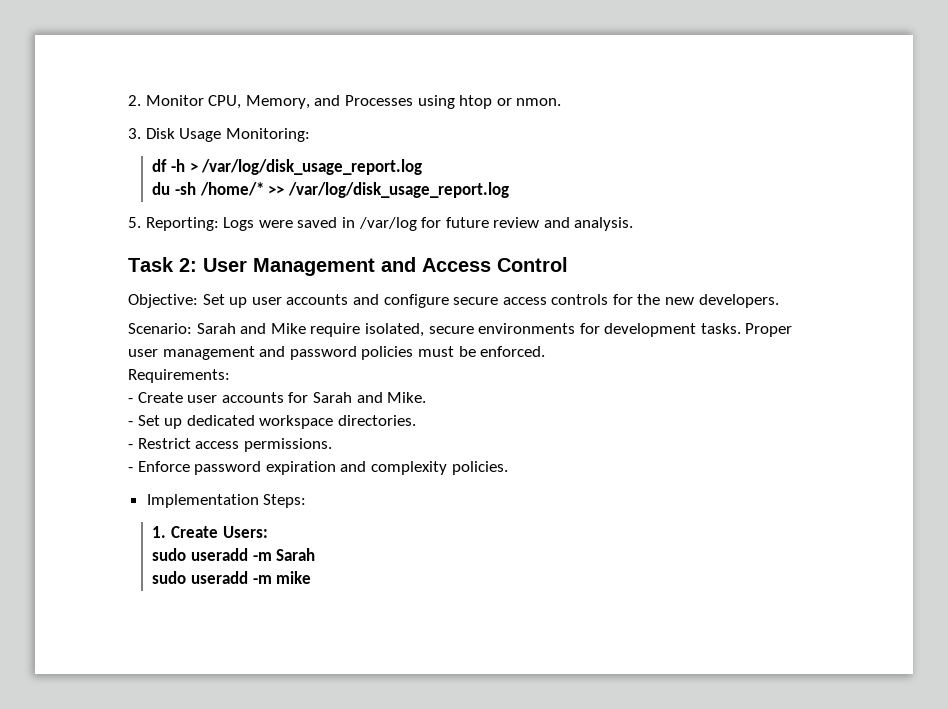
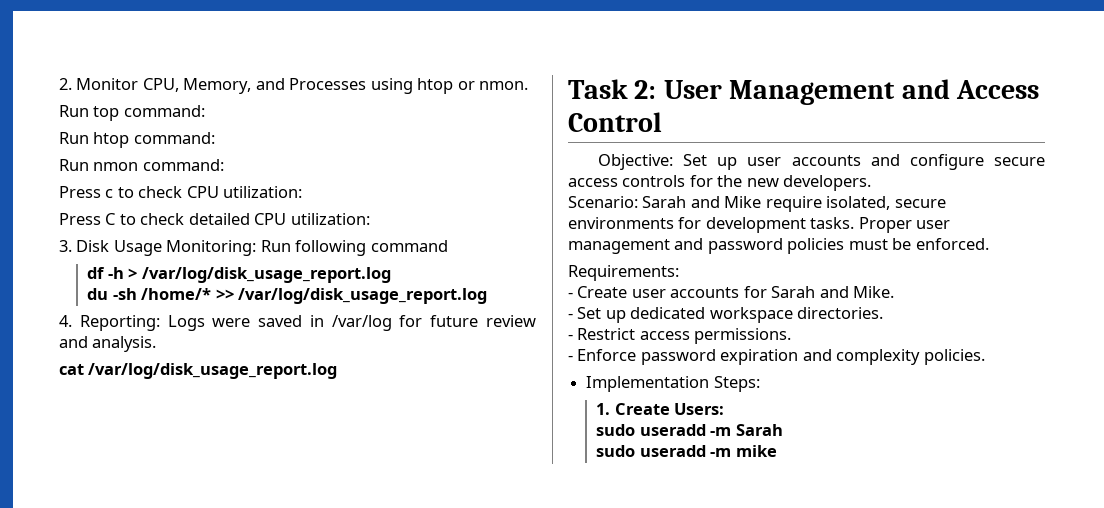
(562, 102) none -> [59,105,205,121] [59,132,215,148] [59,159,224,171] [59,186,303,198] [59,213,370,225] // Run top command: // Run htop command: // Run nmon command: // Press c to check CPU utilization: // Press C to check detailed CPU utilization:
(310, 135) none -> [260,240,448,256] Run following command
[128,217,141,228] 5. -> [59,315,72,327] 4.
(634, 224) none -> [59,363,338,379] // cat /var/log/disk_usage_report.log

